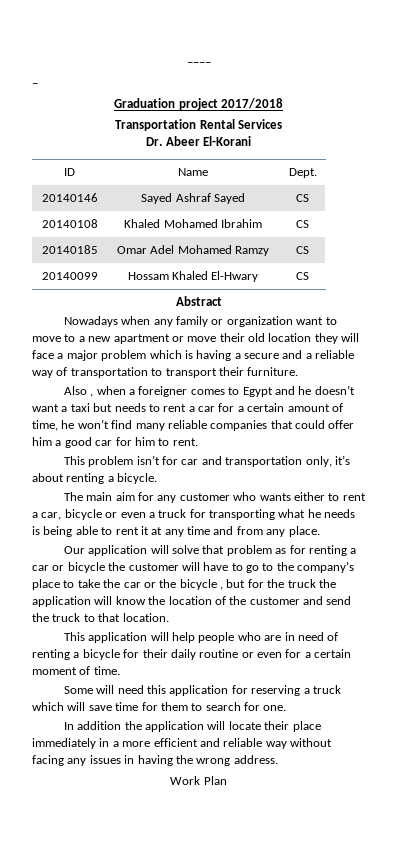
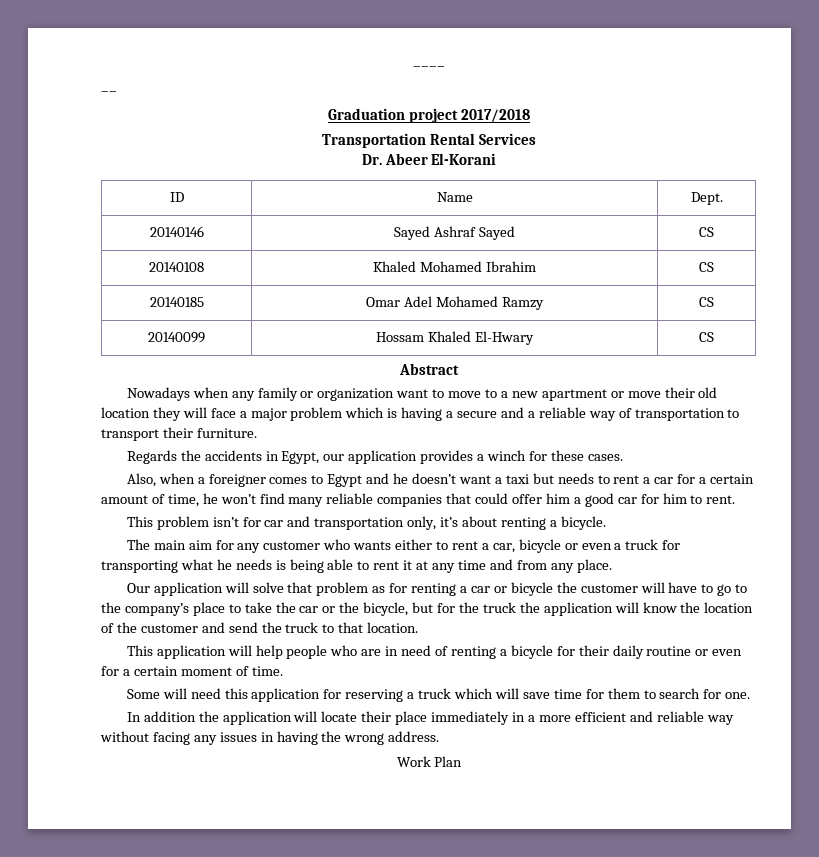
[32,83,38,87] – -> [101,91,117,95] ––
[63,386,94,397] Also , -> [126,450,623,464] [126,473,156,487] Regards the accidents in Egypt, our application provides a winch for these cases. // Also,
[179,579,223,590] bicycle , -> [363,602,409,616] bicycle,

